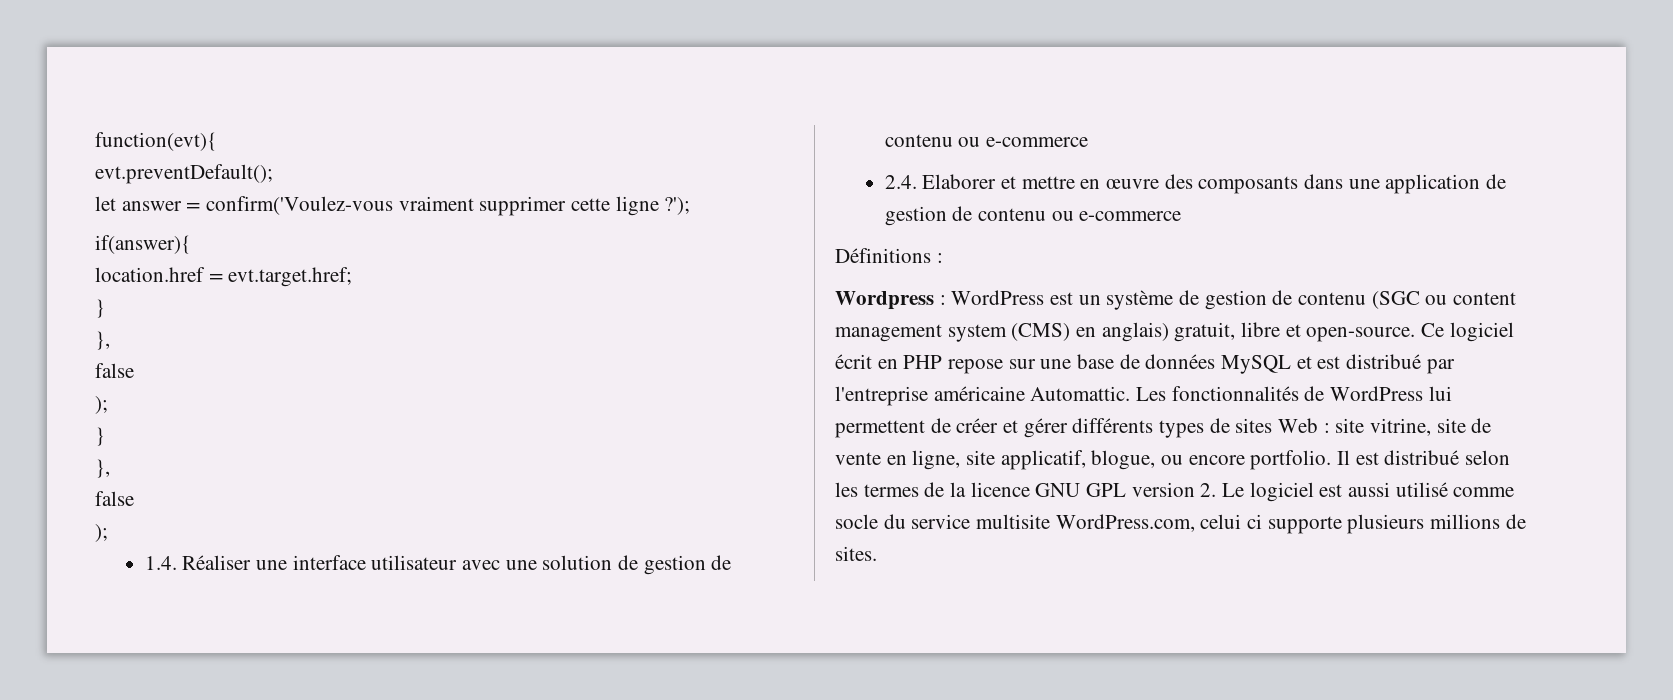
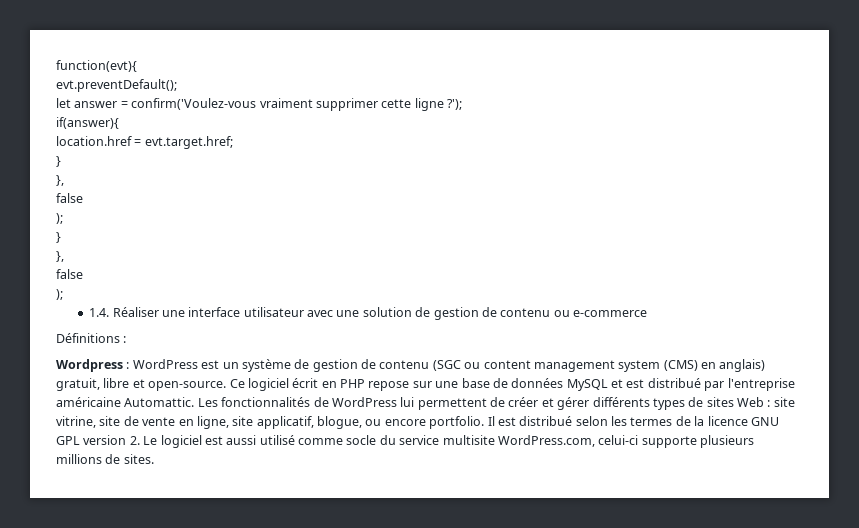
[884,174,1506,194] [884,206,1182,226] // 2.4. Elaborer et mettre en œuvre des composants dans une application de gestion de contenu ou e-commerce -> (648, 313) none
[1200,514,1263,529] celui ci -> [598,435,639,445] celui-ci

